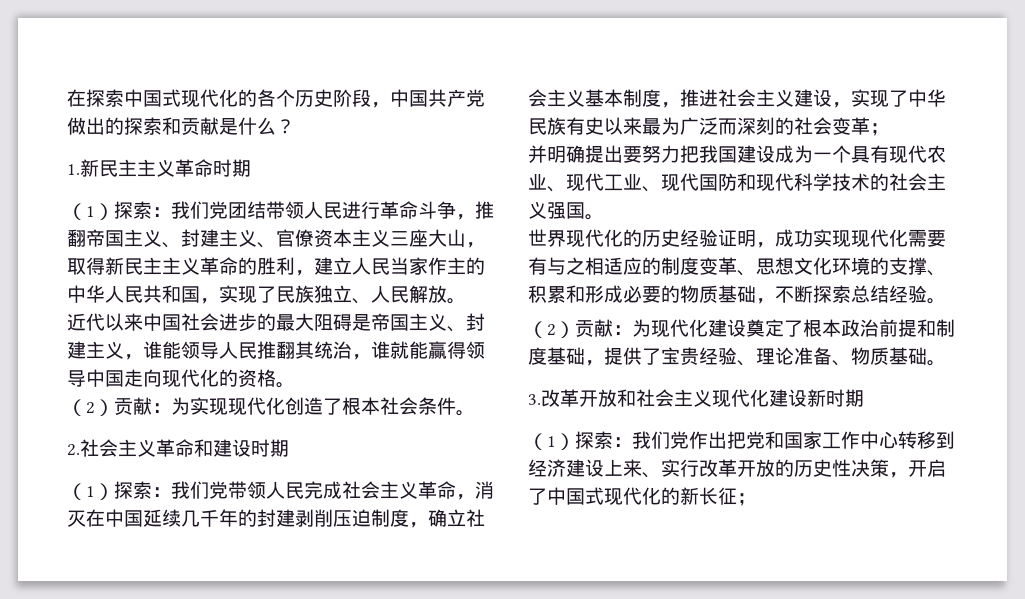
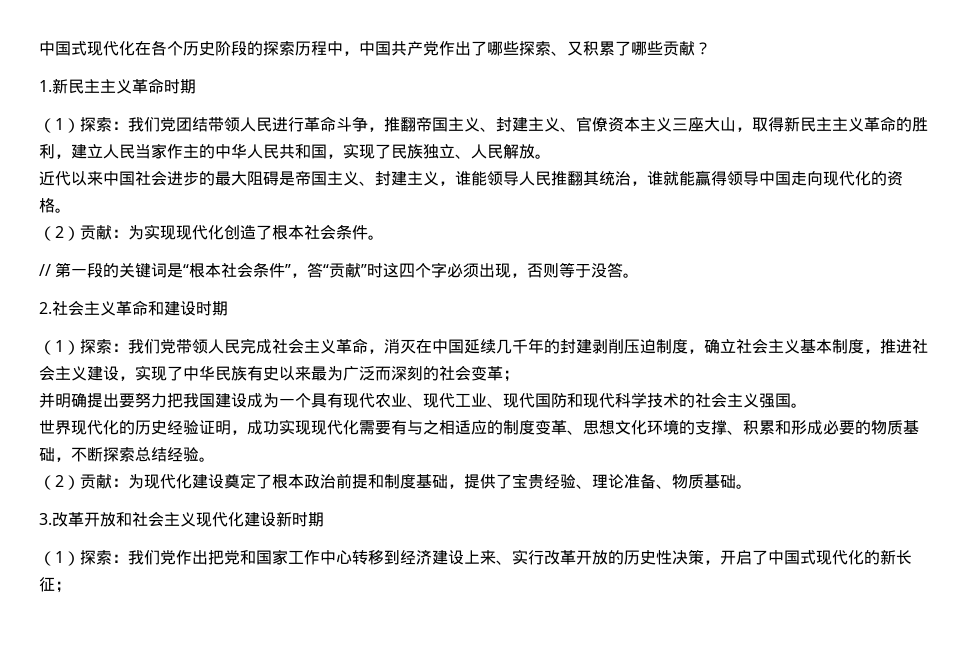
[67,89,257,107] 在探索中国式现代化的 -> [39,41,151,56] 中国式现代化在
[371,89,485,108] [67,117,276,135] ，中国共产党做出的探索和贡献是什么 -> [247,41,695,56] 的探索历程中，中国共产党作出了哪些探索、又积累了哪些贡献
(475, 413) none -> [39,262,640,278] // // 第一段的关键词是“根本社会条件”，答“贡献”时这四个字必须出现，否则等于没答。

